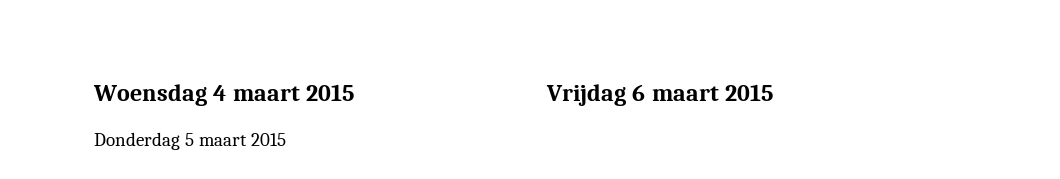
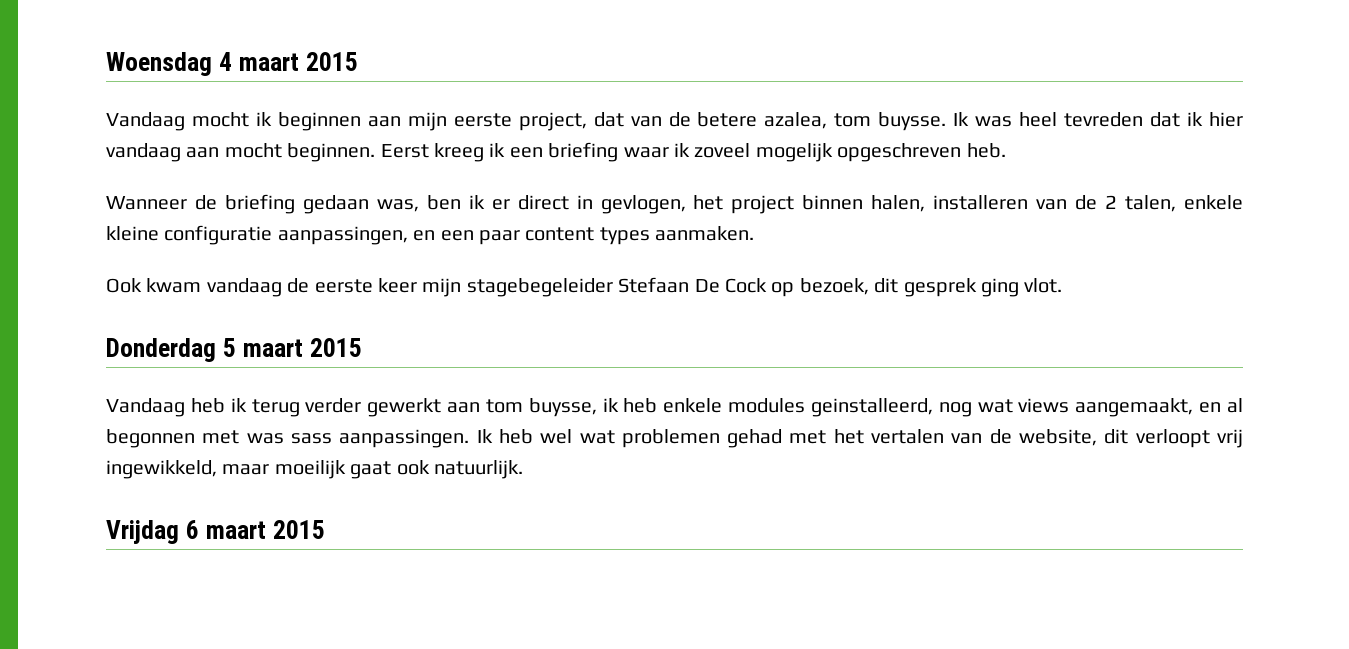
[94,132,287,150] Donderdag 5 maart 2015 -> [106,112,1244,131] [106,142,1006,162] [106,194,1244,214] [106,225,755,245] [106,277,1063,297] [106,338,362,362] [106,398,1244,417] [106,429,1243,448] [106,460,523,479] Vandaag mocht ik beginnen aan mijn eerste project, dat van de betere azalea, tom buysse. Ik was heel tevreden dat ik hier vandaag aan mocht beginnen. Eerst kreeg ik een briefing waar ik zoveel mogelijk opgeschreven heb. // Wanneer de briefing gedaan was, ben ik er direct in gevlogen, het project binnen halen, installeren van de 2 talen, enkele kleine configuratie aanpassingen, en een paar content types aanmaken. // Ook kwam vandaag de eerste keer mijn stagebegeleider Stefaan De Cock op bezoek, dit gesprek ging vlot. // Donderdag 5 maart 2015 // Vandaag heb ik terug verder gewerkt aan tom buysse, ik heb enkele modules geinstalleerd, nog wat views aangemaakt, en al begonnen met was sass aanpassingen. Ik heb wel wat problemen gehad met het vertalen van de website, dit verloopt vrij ingewikkeld, maar moeilijk gaat ook natuurlijk.

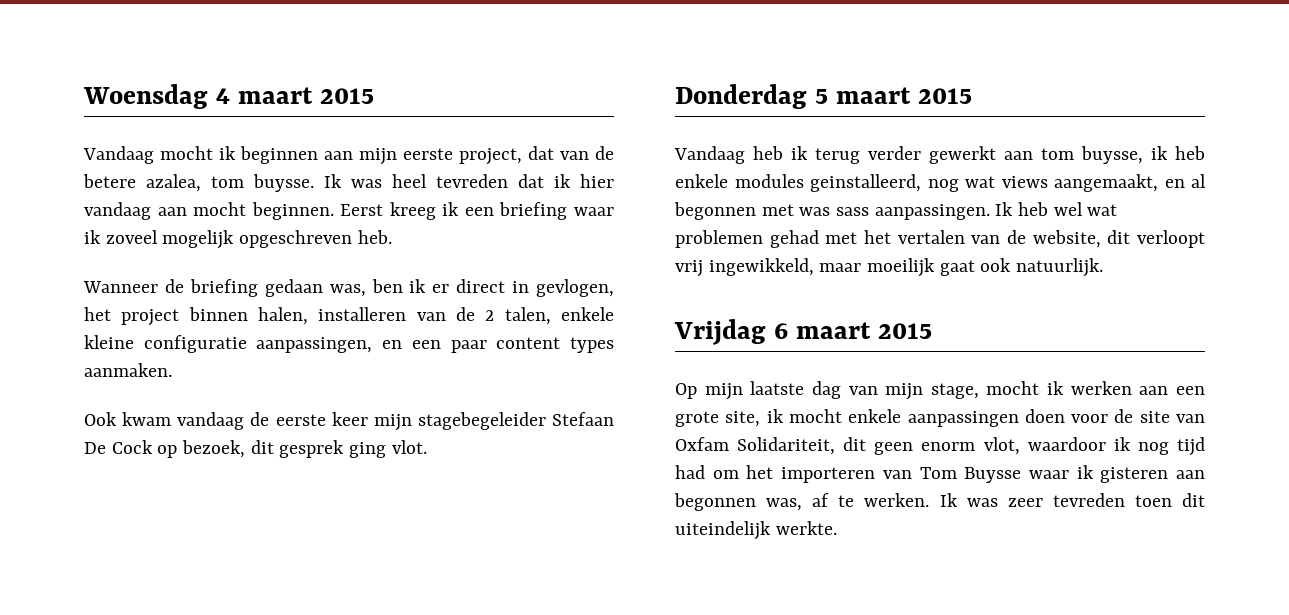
(325, 529) none -> [675,381,1205,400] [675,409,1205,427] [675,437,1205,456] [675,465,1205,483] [674,493,1205,511] [675,521,837,540] // Op mijn laatste dag van mijn stage, mocht ik werken aan een grote site, ik mocht enkele aanpassingen doen voor de site van Oxfam Solidariteit, dit geen enorm vlot, waardoor ik nog tijd had om het importeren van Tom Buysse waar ik gisteren aan begonnen was, af te werken. Ik was zeer tevreden toen dit uiteindelijk werkte.

